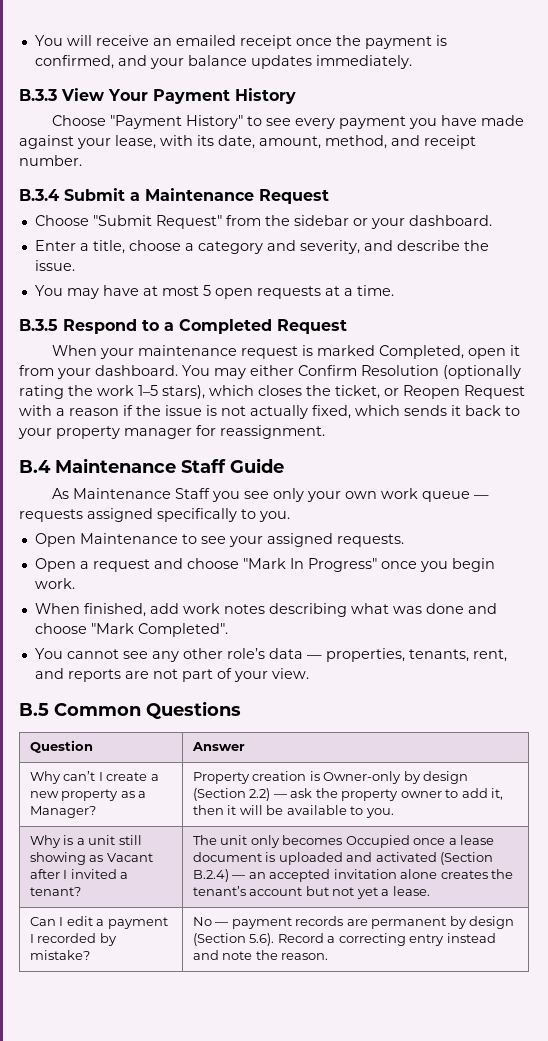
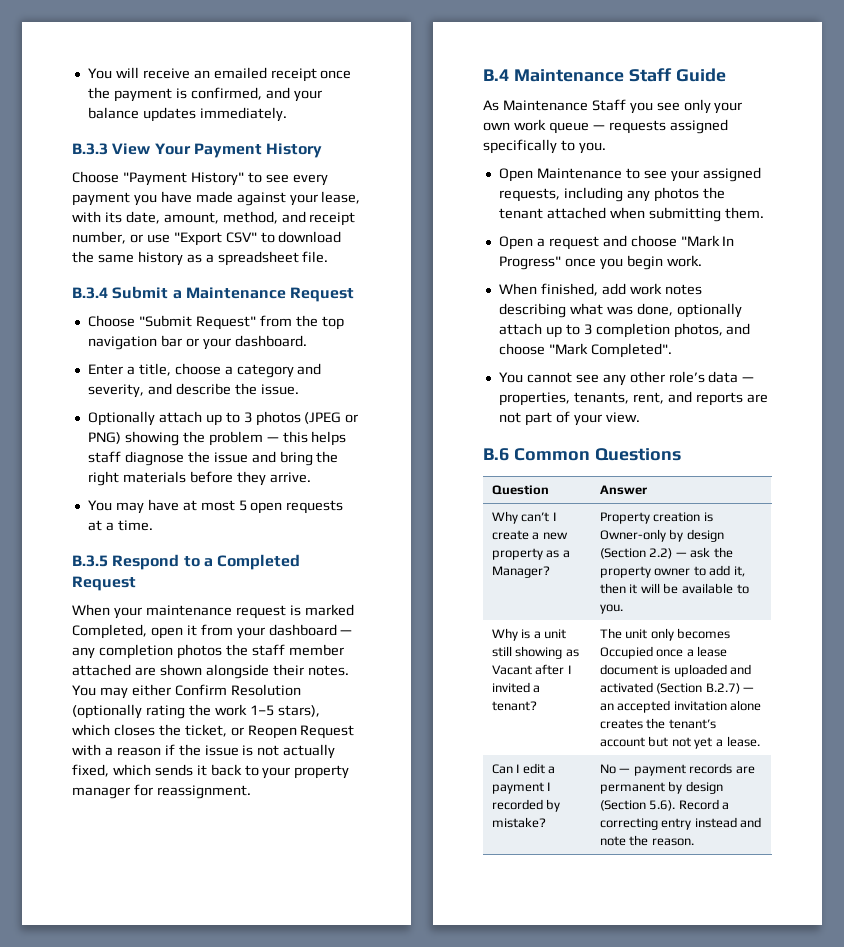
[19,155,82,166] number. -> [72,231,342,246] [72,251,329,266] number, or use "Export CSV" to download the same history as a spreadsheet file.
[293,215,349,226] sidebar -> [321,316,344,330] [87,335,182,350] top navigation bar
(75, 265) none -> [87,411,359,426] [87,431,347,446] [87,451,339,466] [87,471,311,486] // Optionally attach up to 3 photos (JPEG or PNG) showing the problem — this helps staff diagnose the issue and bring the right materials before they arrive.
[95,365,178,376] dashboard. -> [268,624,353,636] [72,644,344,659] [72,664,349,679] dashboard — any completion photos the staff member attached are shown alongside their notes.
[336,534,404,547] requests. -> [498,187,725,202] [498,207,764,222] requests, including any photos the tenant attached when submitting them.
[425,603,464,614] done -> [636,303,742,318] [498,323,723,338] done, optionally attach up to 3 completion photos,
[19,703,49,716] B.5 -> [483,448,509,461] B.6
[192,869,229,882] B.2.4) -> [705,683,740,694] B.2.7)

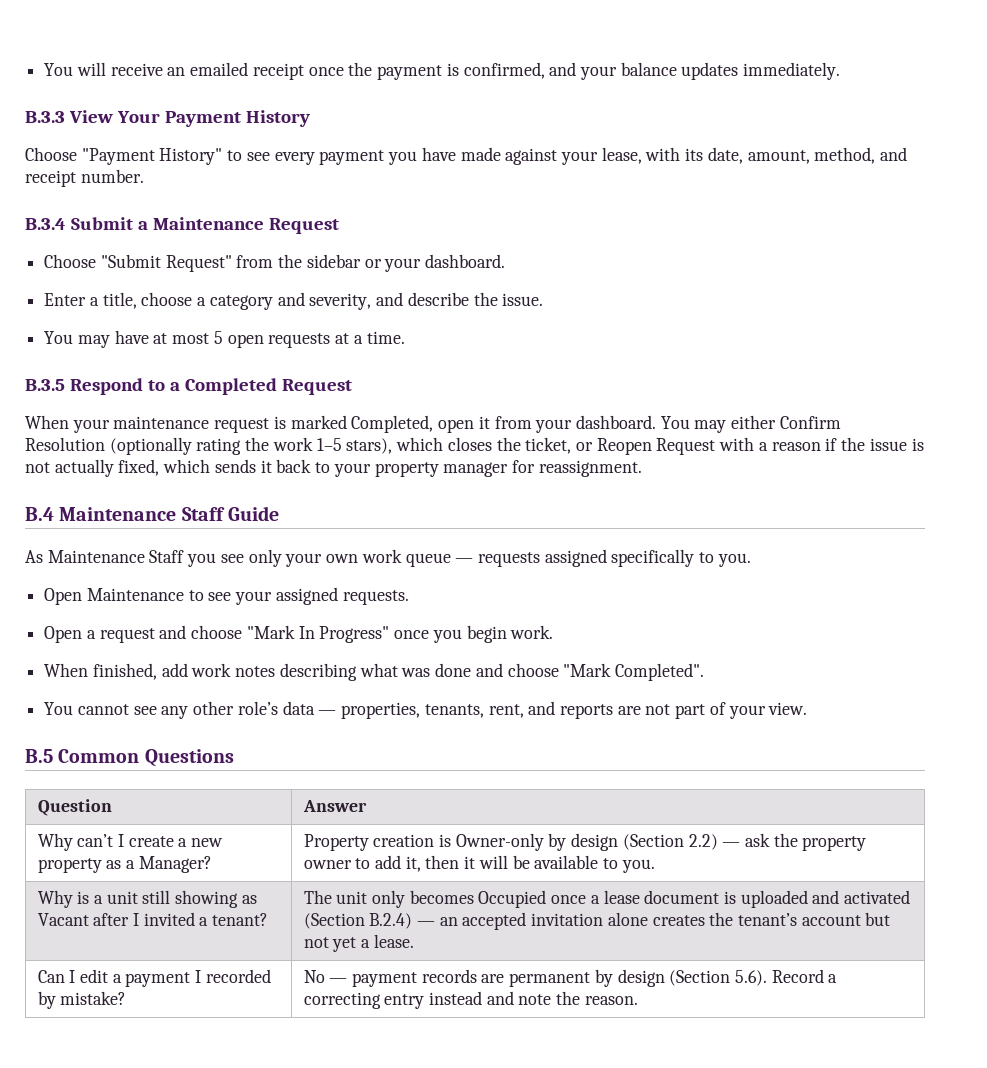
[72,231,342,246] [72,251,329,266] number, or use "Export CSV" to download the same history as a spreadsheet file. -> [80,169,144,183] number.
[321,316,344,330] [87,335,182,350] top navigation bar -> [306,254,361,268] sidebar
[87,411,359,426] [87,431,347,446] [87,451,339,466] [87,471,311,486] // Optionally attach up to 3 photos (JPEG or PNG) showing the problem — this helps staff diagnose the issue and bring the right materials before they arrive. -> (544, 299) none
[268,624,353,636] [72,644,344,659] [72,664,349,679] dashboard — any completion photos the staff member attached are shown alongside their notes. -> [575,415,656,429] dashboard.
[498,187,725,202] [498,207,764,222] requests, including any photos the tenant attached when submitting them. -> [342,590,409,605] requests.
[636,303,742,318] [498,323,723,338] done, optionally attach up to 3 completion photos, -> [435,663,472,677] done
[483,448,509,461] B.6 -> [25,749,53,763] B.5
[705,683,740,694] B.2.7) -> [369,913,413,929] B.2.4)

